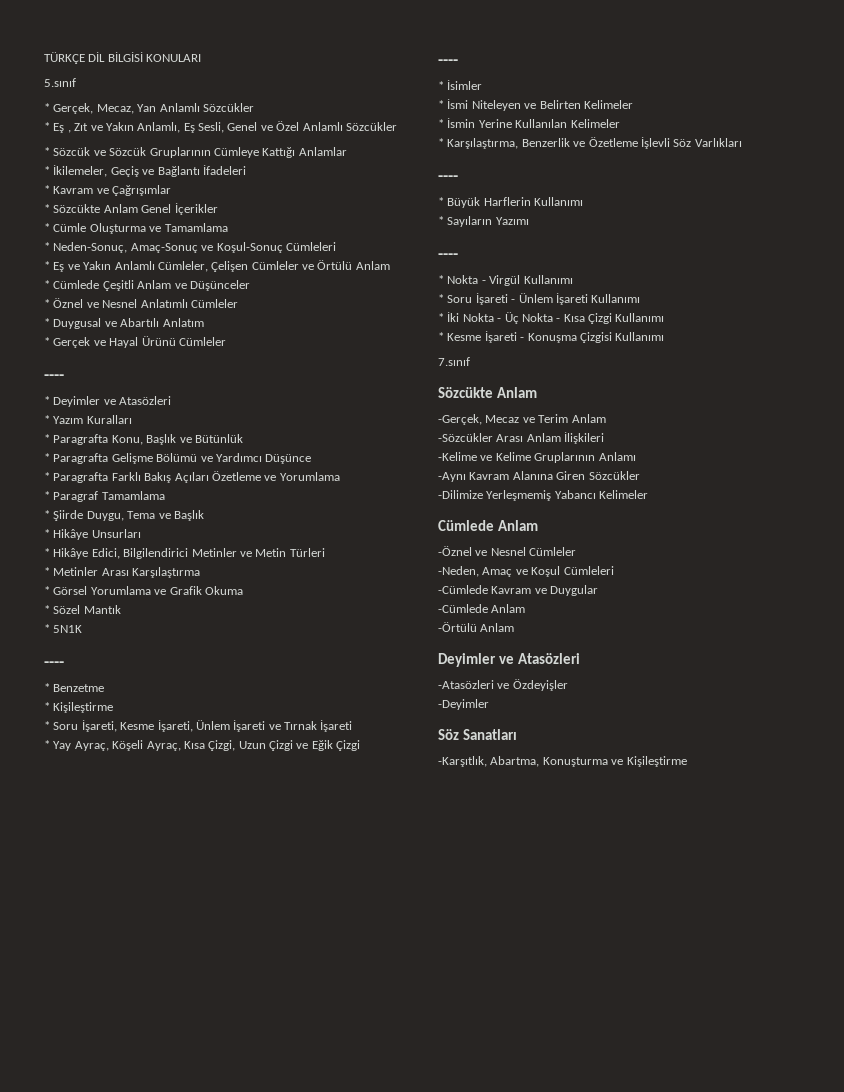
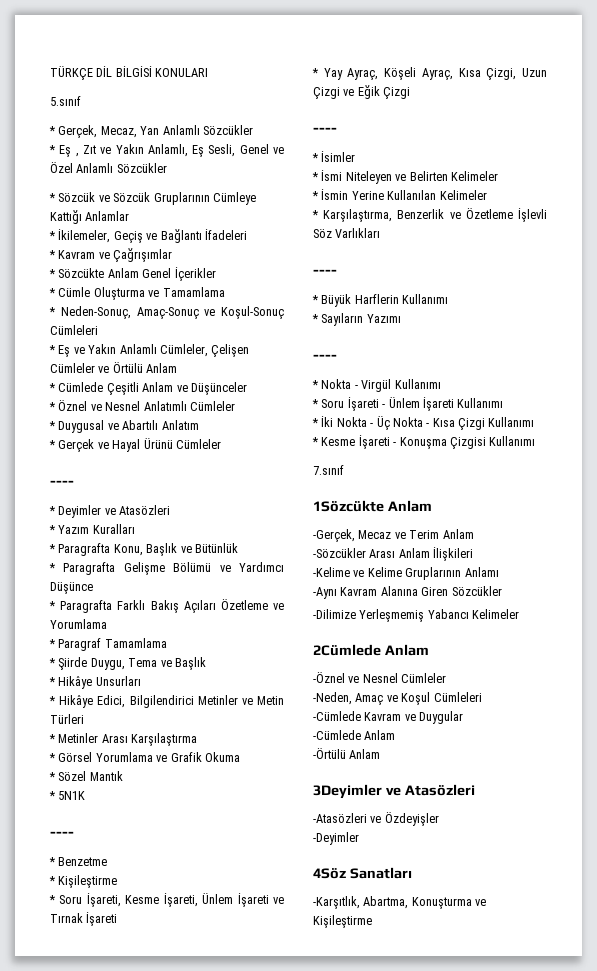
[438,387,493,398] Sözcükte -> [313,500,384,512] 1Sözcükte
[438,520,494,531] Cümlede -> [313,644,381,656] 2Cümlede
[438,653,496,667] Deyimler -> [313,784,382,799] 3Deyimler
[438,729,459,740] Söz -> [313,868,346,879] 4Söz

